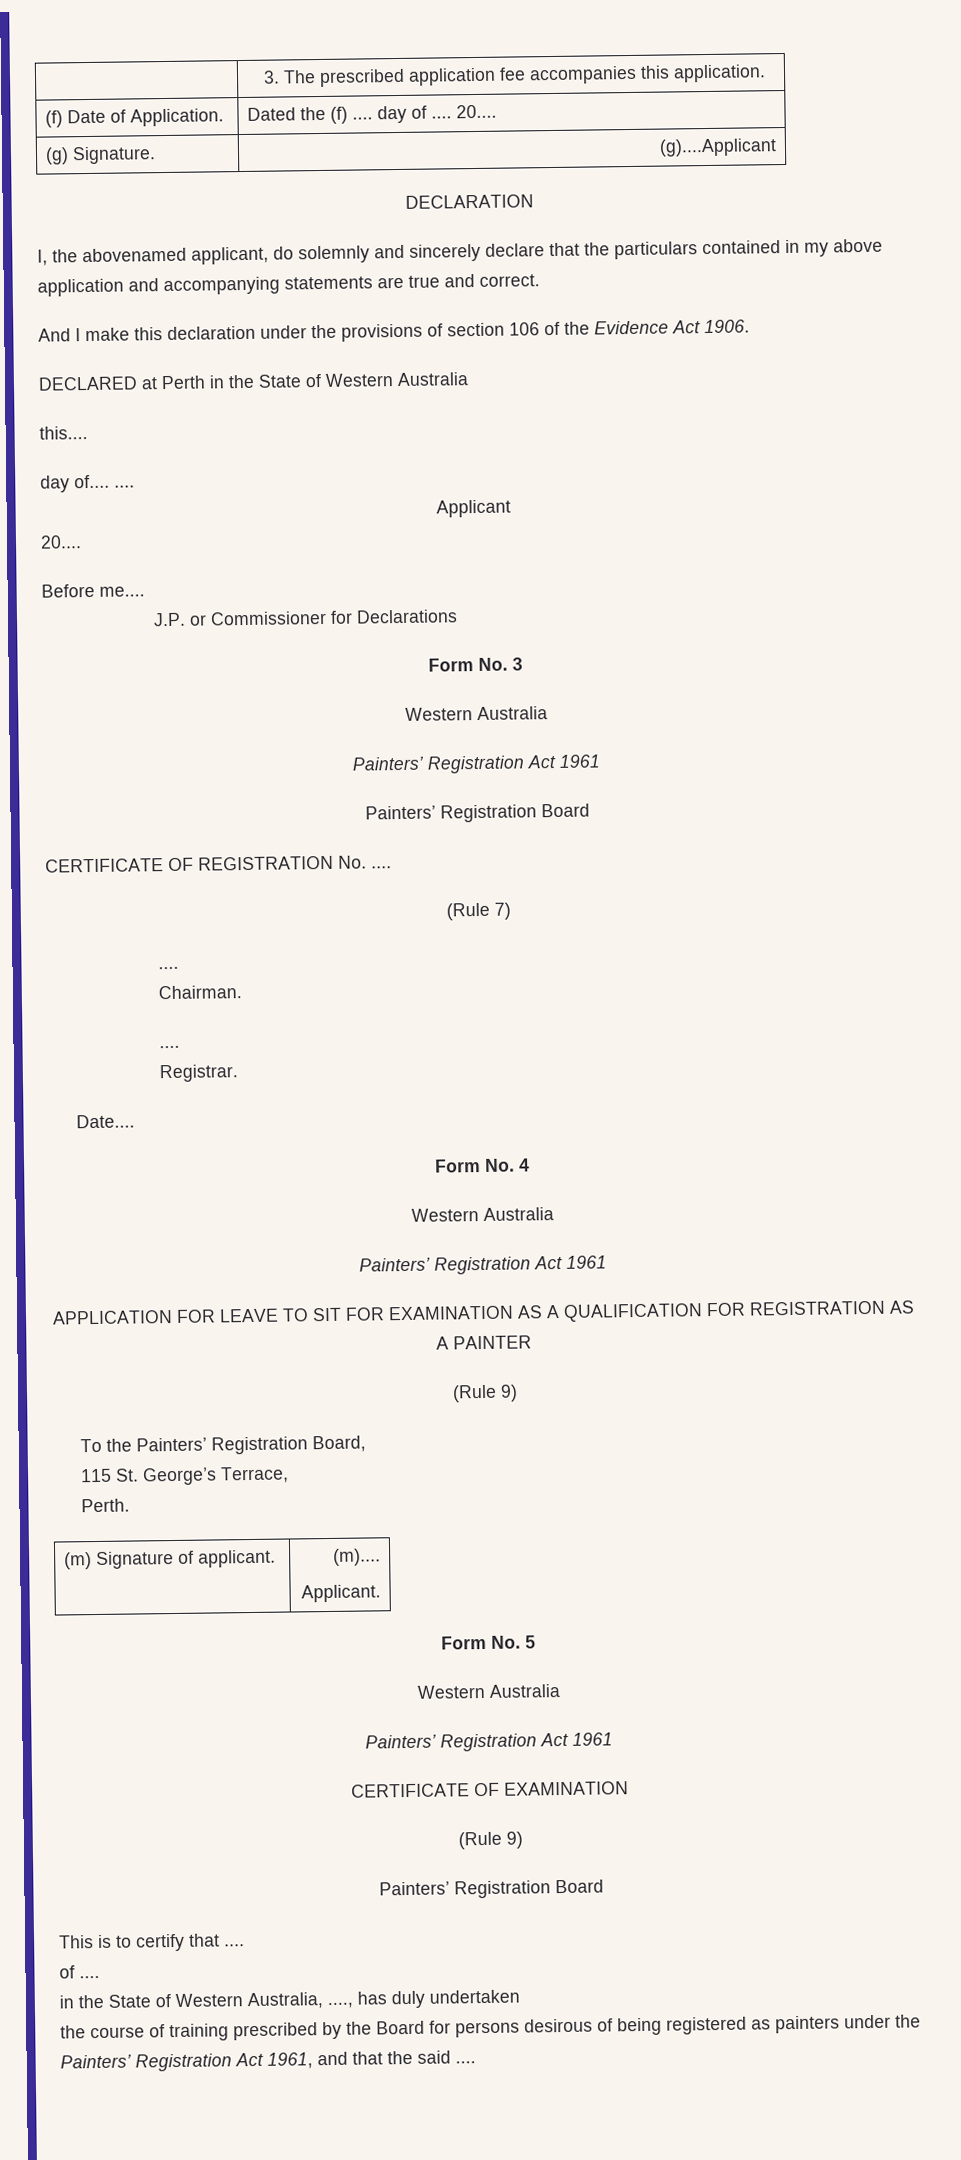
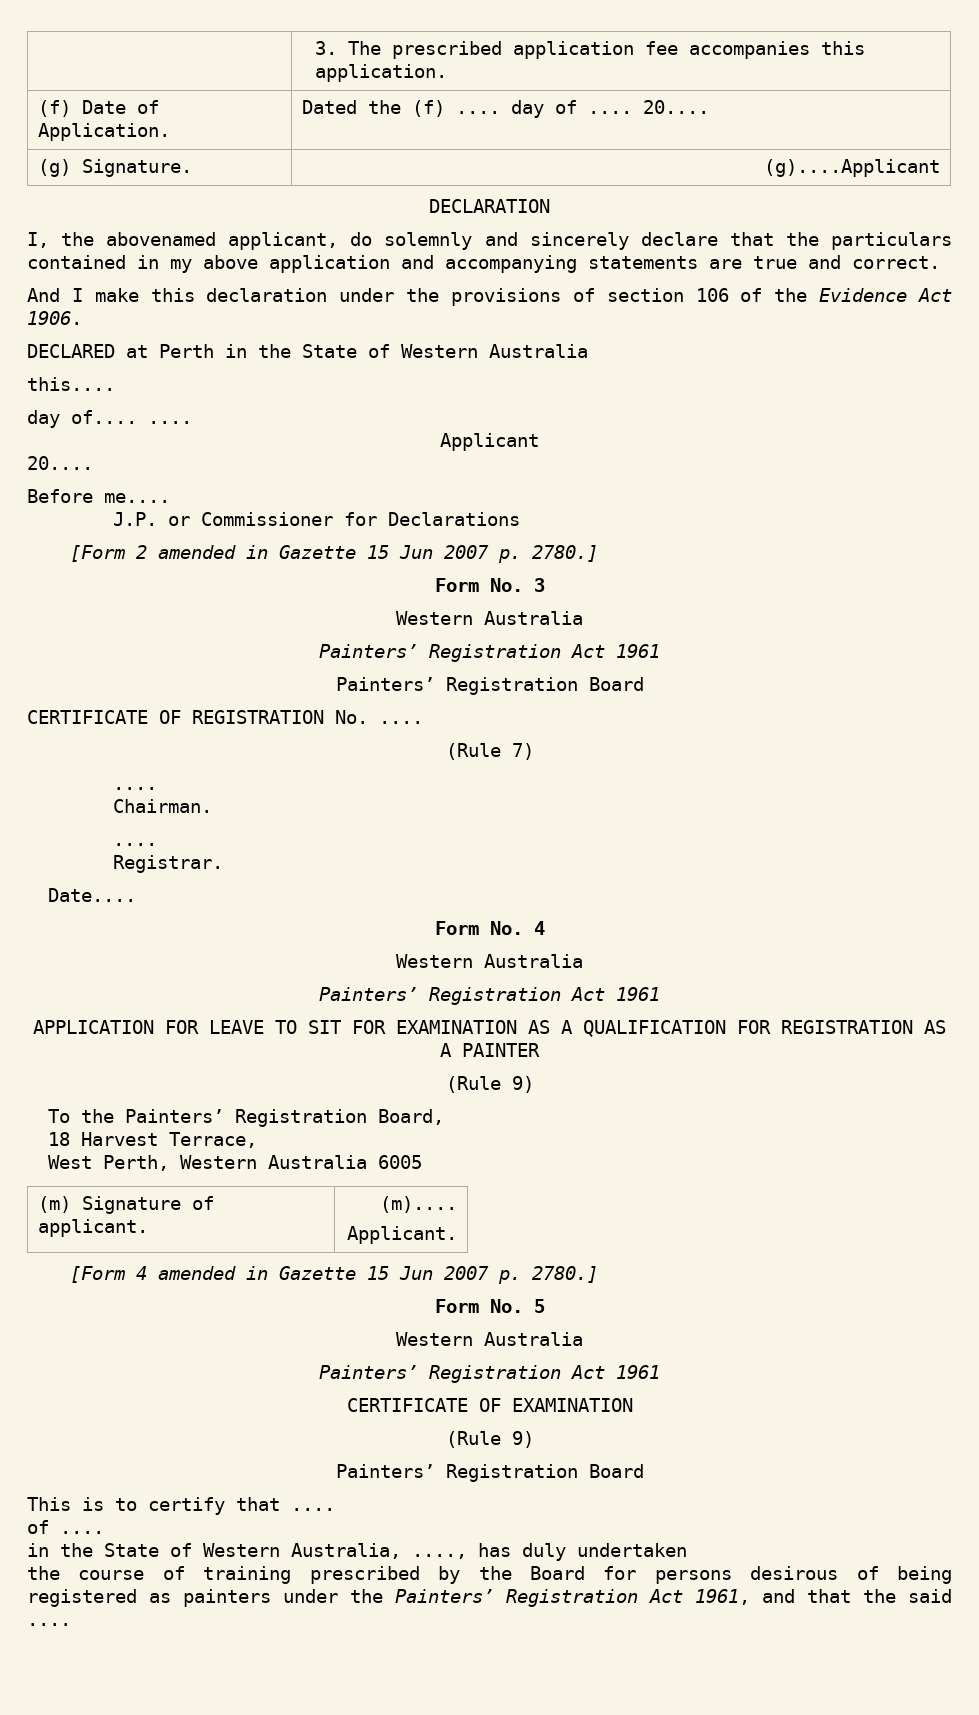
(458, 616) none -> [69,545,598,563] // [Form 2 amended in Gazette 15 Jun 2007 p. 2780.]
[79,1466,289,1486] [80,1498,130,1513] 115 St. George’s Terrace, // Perth. -> [48,1132,258,1148] [48,1155,423,1171] 18 Harvest Terrace, // West Perth, Western Australia 6005
(381, 1593) none -> [69,1266,598,1284] // [Form 4 amended in Gazette 15 Jun 2007 p. 2780.]

